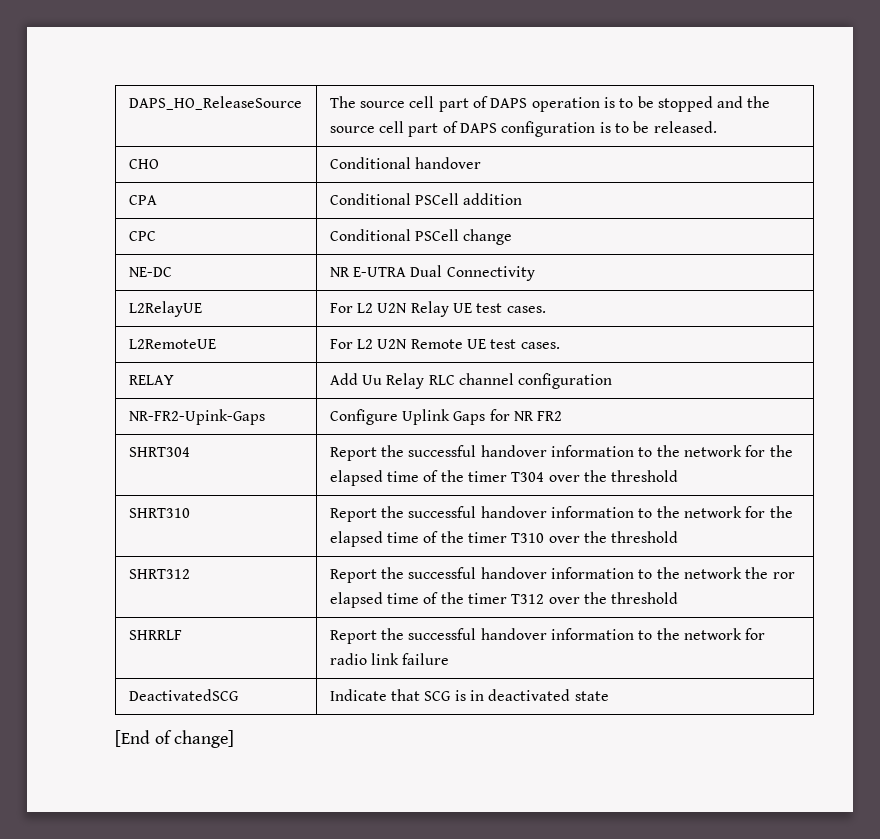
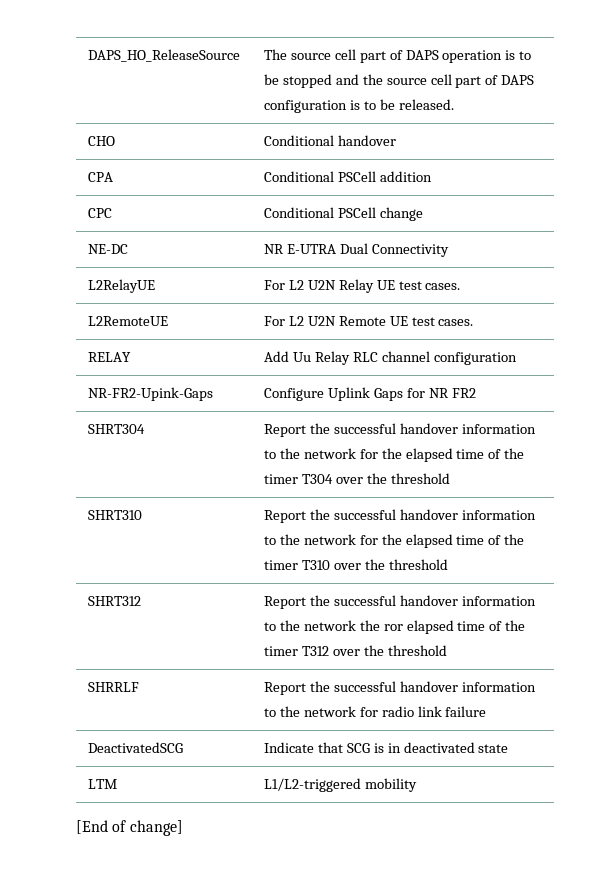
(609, 696) none -> [87,779,117,789] [263,778,417,792] // LTM | L1/L2-triggered mobility

